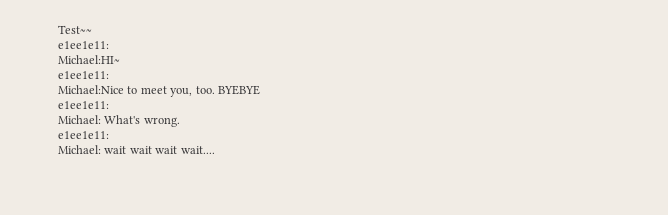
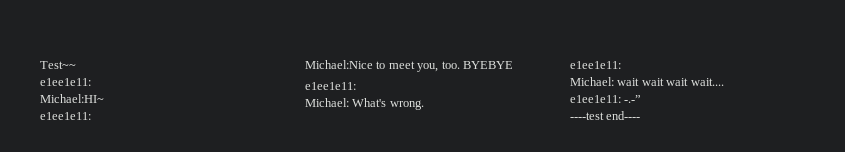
(215, 150) none -> [570,95,642,103] [570,111,641,120] // e1ee1e11: -.-” // ----test end----

